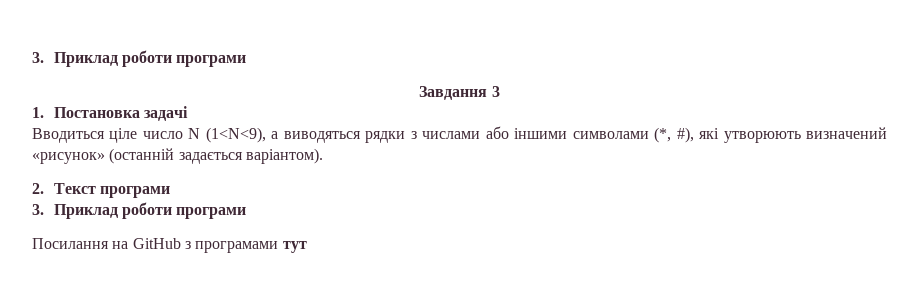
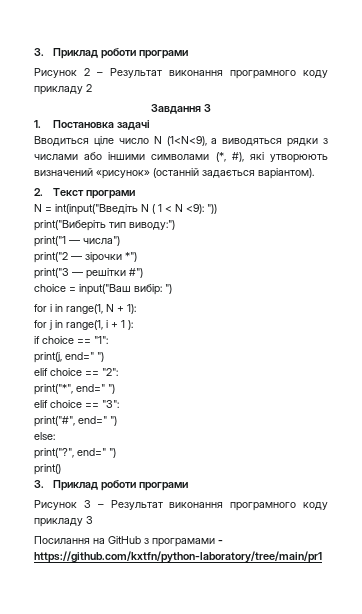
[32,50,247,67] 3. Приклад роботи програми -> [34,48,188,59] [34,68,328,79] [34,84,92,95] 3. Приклад роботи програми // Рисунок 2 – Результат виконання програмного коду прикладу 2
[32,202,247,219] 3. Приклад роботи програми -> [34,204,217,215] [34,220,175,231] [34,236,120,247] [34,252,137,263] [34,268,143,279] [34,284,172,295] [34,304,136,314] [34,320,133,330] [34,336,108,344] [34,352,104,363] [34,368,118,376] [34,384,115,395] [34,400,119,408] [34,416,117,427] [34,432,55,440] [34,448,116,459] [34,464,61,475] [34,480,188,491] [34,500,328,511] [34,516,93,527] N = int(input("Введіть N ( 1 < N <9): ")) // print("Виберіть тип виводу:") // print("1 — числа") // print("2 — зірочки *") // print("3 — решітки #") // choice = input("Ваш вибір: ") // for i in range(1, N + 1): // for j in range(1, i + 1 ): // if choice == "1": // print(j, end=" ") // elif choice == "2": // print("*", end=" ") // elif choice == "3": // print("#", end=" ") // else: // print("?", end=" ") // print() // 3. Приклад роботи програми // Рисунок 3 – Результат виконання програмного коду прикладу 3
[282,241,307,253] тут -> [218,540,223,544] [34,551,322,563] - https://github.com/kxtfn/python-laboratory/tree/main/pr1

